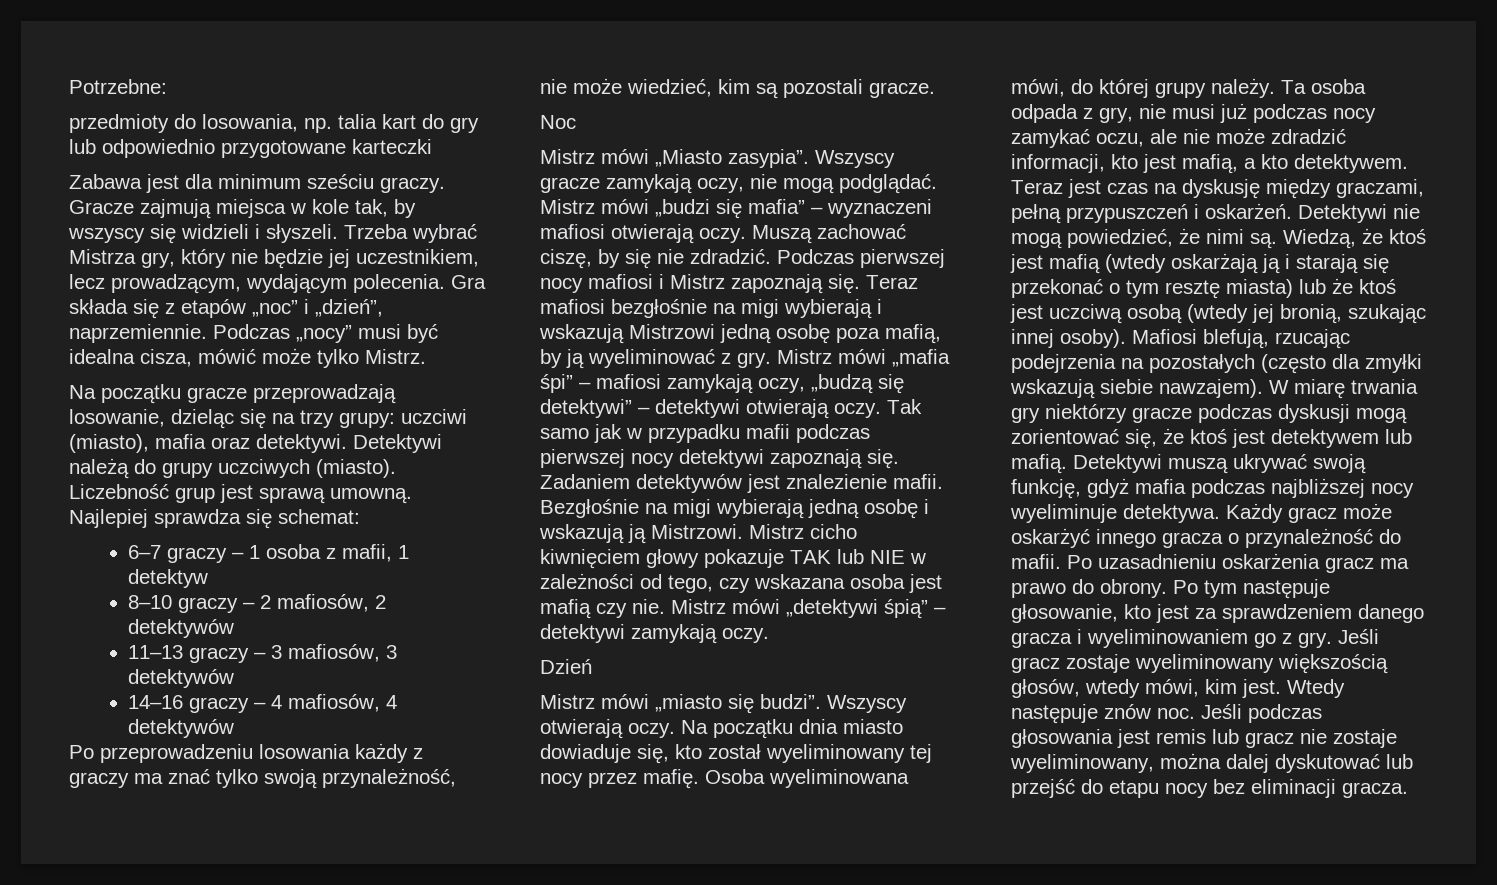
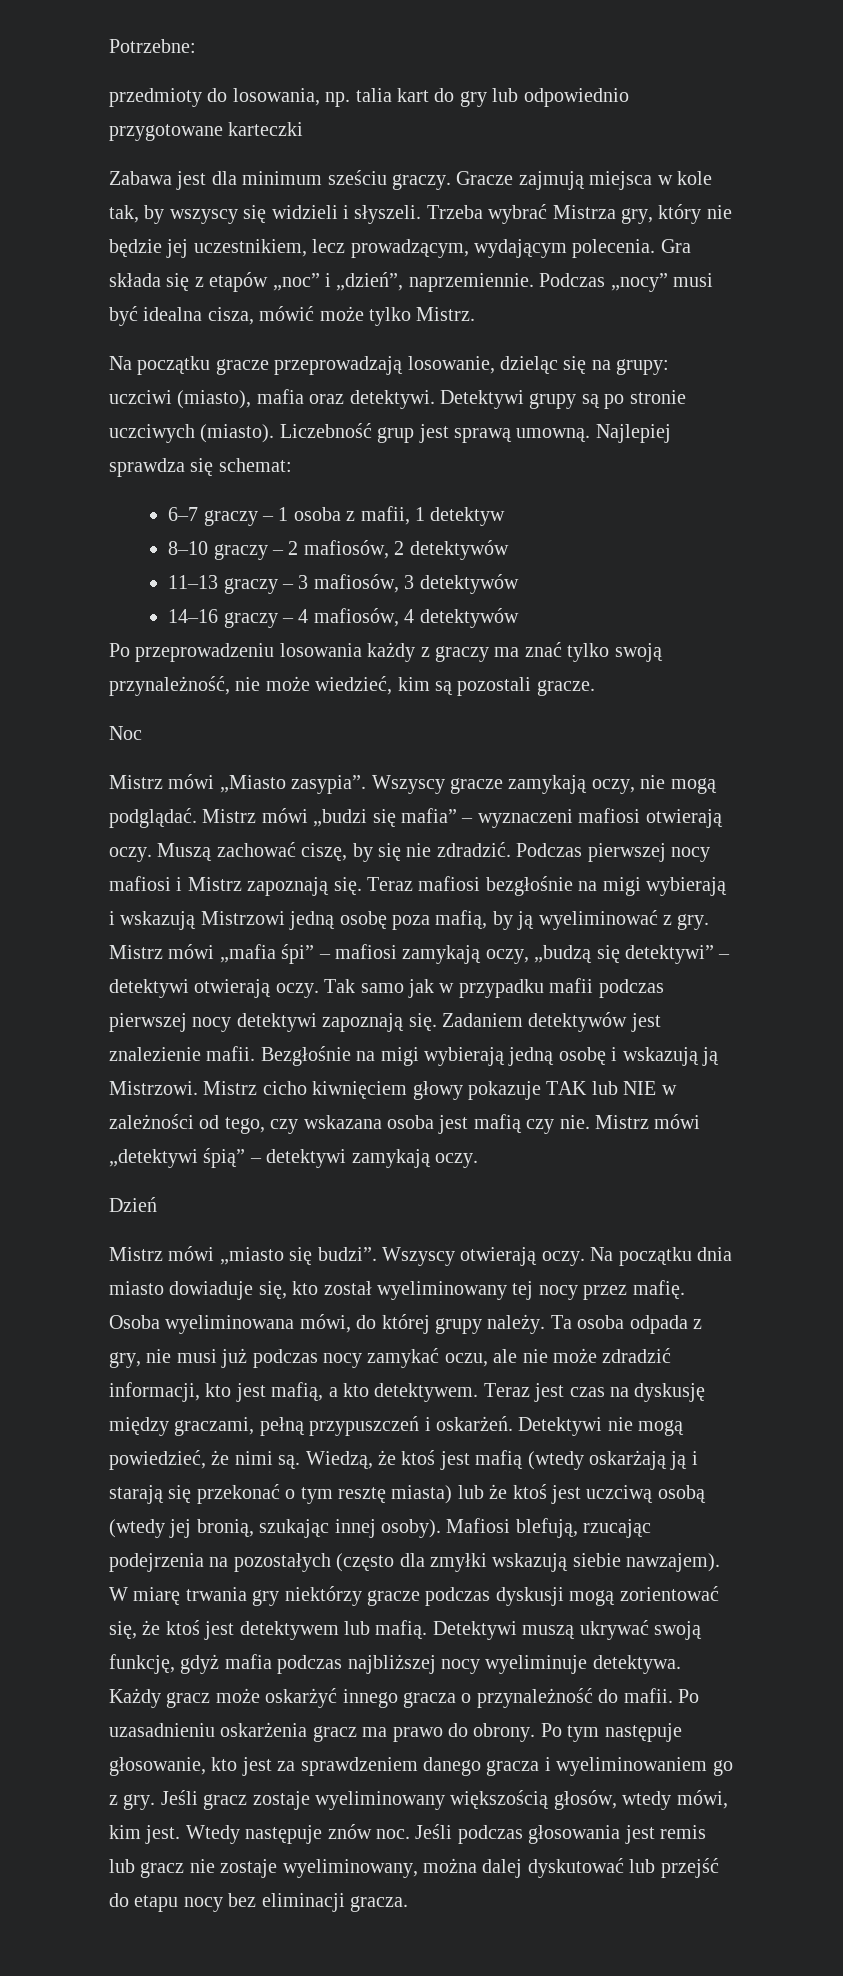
[300,410,334,428] trzy -> (611, 365) none
[69,458,213,479] należą do grupy -> [529,390,686,409] grupy są po stronie

